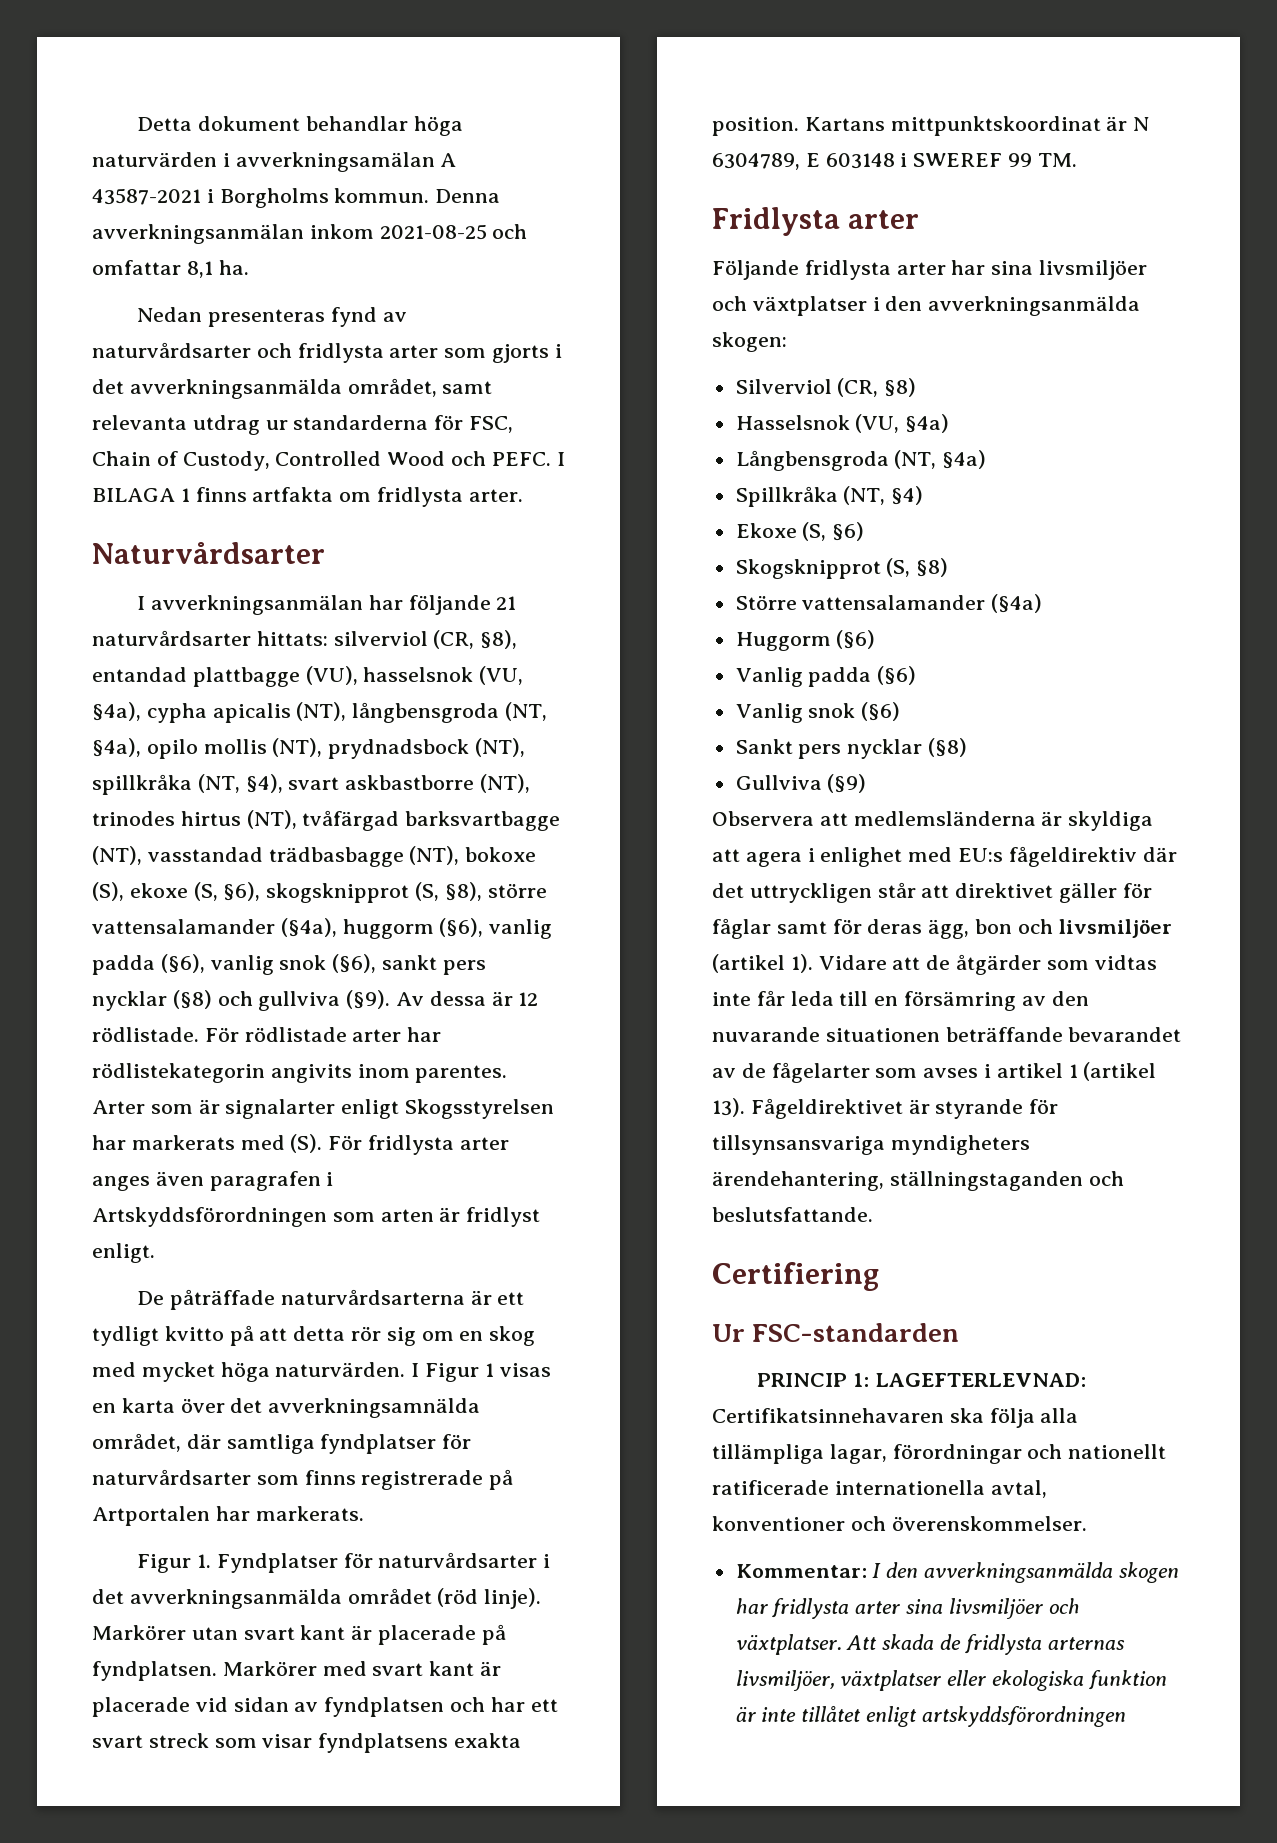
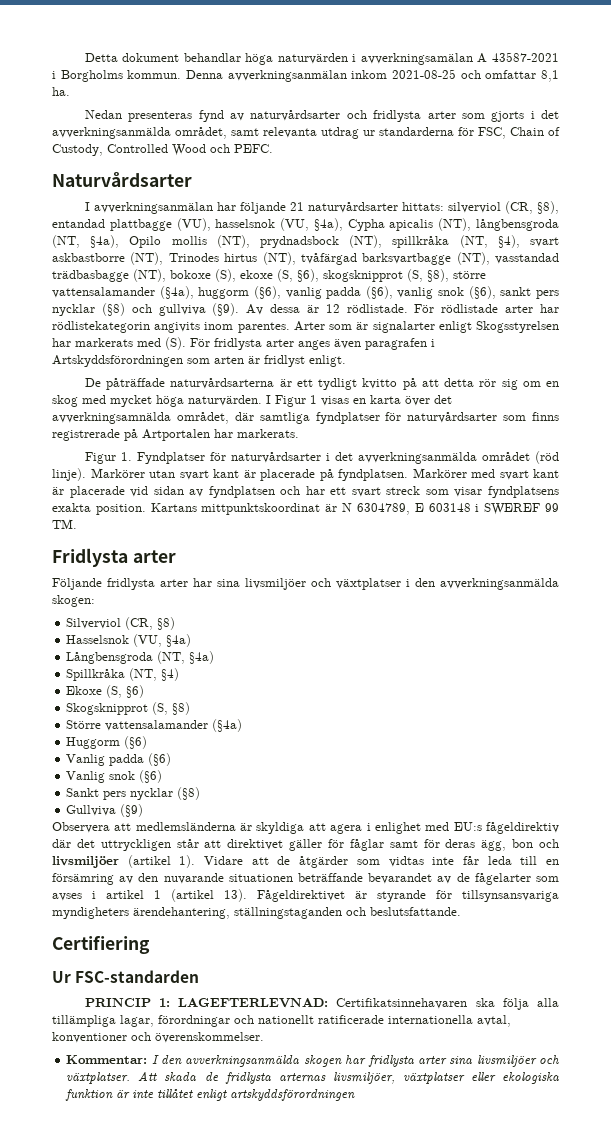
[556,452,565,466] [92,487,523,507] I BILAGA 1 finns artfakta om fridlysta arter. -> (273, 148) none
[146,703,207,723] cypha -> [347,219,385,231] Cypha
[146,739,198,759] opilo -> [129,236,162,248] Opilo
[92,811,175,826] trinodes -> [168,253,219,262] Trinodes

